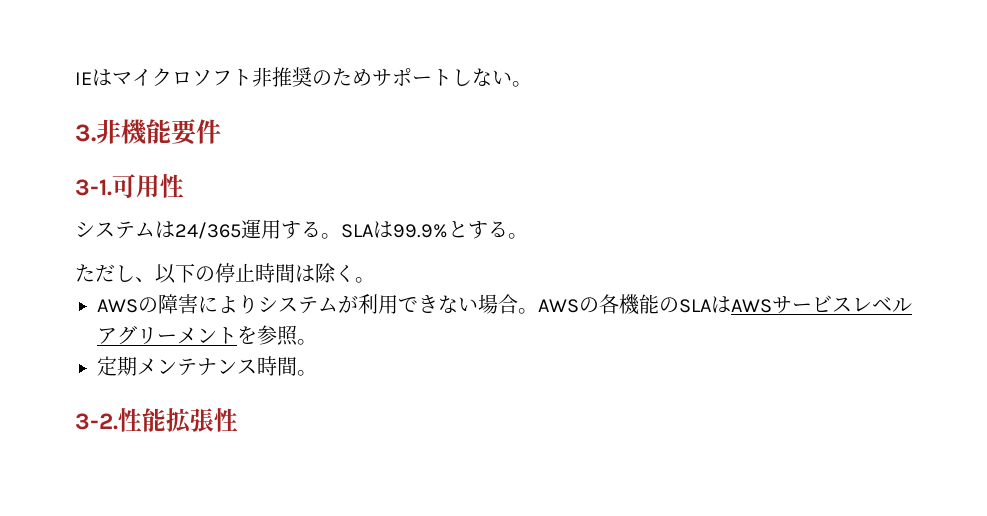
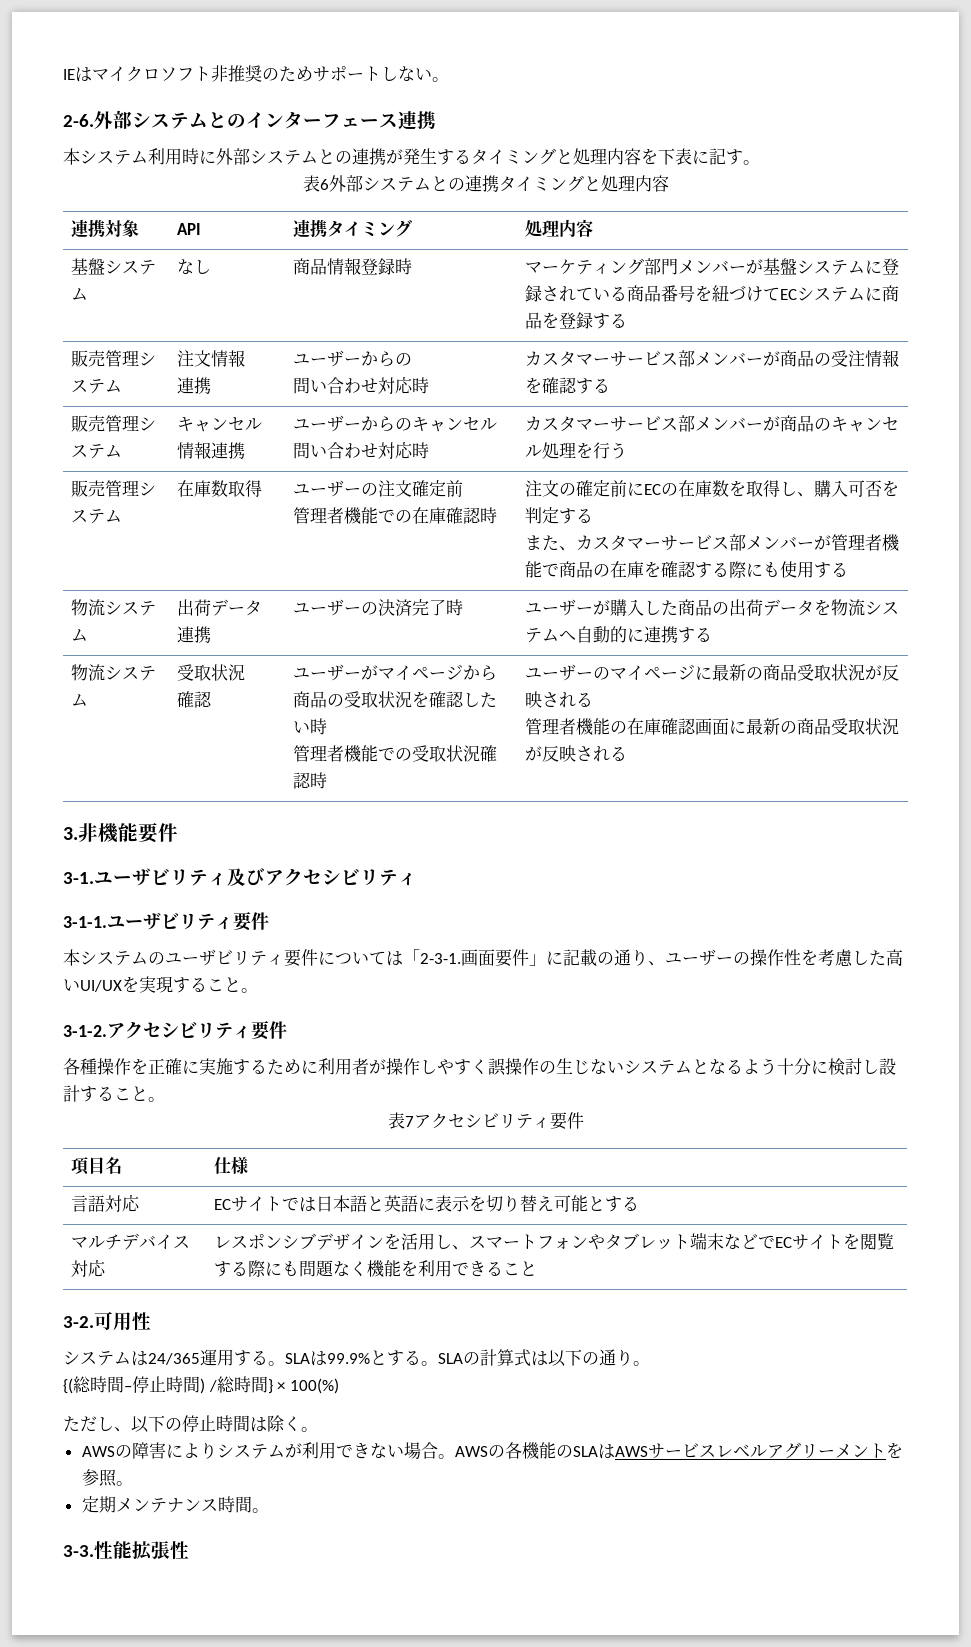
(532, 84) none -> [63,110,436,130] [63,148,760,165] [302,175,669,192] [70,219,139,238] [176,223,201,235] [292,219,412,238] [524,219,593,237] [70,258,156,275] [70,288,88,300] [176,259,211,274] [292,258,412,275] [524,258,899,275] [524,285,899,302] [524,312,627,329] [70,350,156,367] [70,379,122,394] [176,350,245,367] [176,377,211,394] [292,350,412,367] [292,377,429,394] [524,350,899,367] [524,377,610,394] [70,415,156,432] [70,444,122,459] [176,417,262,432] [176,442,245,459] [292,415,497,432] [292,442,429,459] [524,415,899,432] [524,442,627,459] [70,480,156,497] [70,509,122,524] [176,480,262,497] [292,480,463,497] [292,507,497,524] [524,480,899,498] [524,507,593,524] [524,534,900,551] [524,561,848,578] [70,599,156,616] [70,629,88,641] [176,599,262,616] [176,626,211,643] [292,599,463,616] [524,599,899,617] [524,626,712,643] [70,664,156,681] [70,694,88,706] [176,664,245,681] [176,691,212,708] [292,664,497,681] [292,691,497,708] [292,718,327,735] [292,745,497,762] [292,772,327,789] [524,664,899,681] [524,691,593,708] [524,718,899,735] [524,745,627,762] // 2-6.外部システムとのインターフェース連携 // 本システム利用時に外部システムとの連携が発生するタイミングと処理内容を下表に記す。 // 表6外部システムとの連携タイミングと処理内容 // 連携対象 | API | 連携タイミング | 処理内容 // 基盤システム | なし | 商品情報登録時 | マーケティング部門メンバーが基盤システムに登録されている商品番号を紐づけてECシステムに商品を登録する // 販売管理システム | 注文情報 // 連携 | ユーザーからの // 問い合わせ対応時 | カスタマーサービス部メンバーが商品の受注情報を確認する // 販売管理システム | キャンセル情報連携 | ユーザーからのキャンセル問い合わせ対応時 | カスタマーサービス部メンバーが商品のキャンセル処理を行う // 販売管理システム | 在庫数取得 | ユーザーの注文確定前 // 管理者機能での在庫確認時 | 注文の確定前にECの在庫数を取得し、購入可否を判定する // また、カスタマーサービス部メンバーが管理者機能で商品の在庫を確認する際にも使用する // 物流システム | 出荷データ連携 | ユーザーの決済完了時 | ユーザーが購入した商品の出荷データを物流システムへ自動的に連携する // 物流システム | 受取状況 // 確認 | ユーザーがマイページから商品の受取状況を確認したい時 // 管理者機能での受取状況確認時 | ユーザーのマイページに最新の商品受取状況が反映される // 管理者機能の在庫確認画面に最新の商品受取状況が反映される
(112, 187) none -> [94,868,417,886] [63,912,269,931] [63,949,903,967] [63,976,258,993] [63,1021,287,1040] [63,1058,896,1076] [63,1085,165,1102] [387,1112,584,1130] [70,1157,122,1175] [213,1157,248,1174] [70,1195,140,1212] [213,1195,639,1212] [70,1233,190,1250] [70,1260,106,1277] [213,1232,894,1250] [213,1260,537,1277] [63,1316,94,1328] ユーザビリティ及びアクセシビリティ // 3-1-1.ユーザビリティ要件 // 本システムのユーザビリティ要件については「2-3-1.画面要件」に記載の通り、ユーザーの操作性を考慮した高いUI/UXを実現すること。 // 3-1-2.アクセシビリティ要件 // 各種操作を正確に実施するために利用者が操作しやすく誤操作の生じないシステムとなるよう十分に検討し設計すること。 // 表7アクセシビリティ要件 // 項目名 | 仕様 // 言語対応 | ECサイトでは日本語と英語に表示を切り替え可能とする // マルチデバイス対応 | レスポンシブデザインを活用し、スマートフォンやタブレット端末などでECサイトを閲覧する際にも問題なく機能を利用できること // 3-2.
(528, 236) none -> [438,1349,650,1367] [63,1376,339,1394] SLAの計算式は以下の通り。 // {(総時間–停止時間) /総時間} × 100(%)
[75,413,118,430] 3-2. -> [63,1545,94,1557] 3-3.

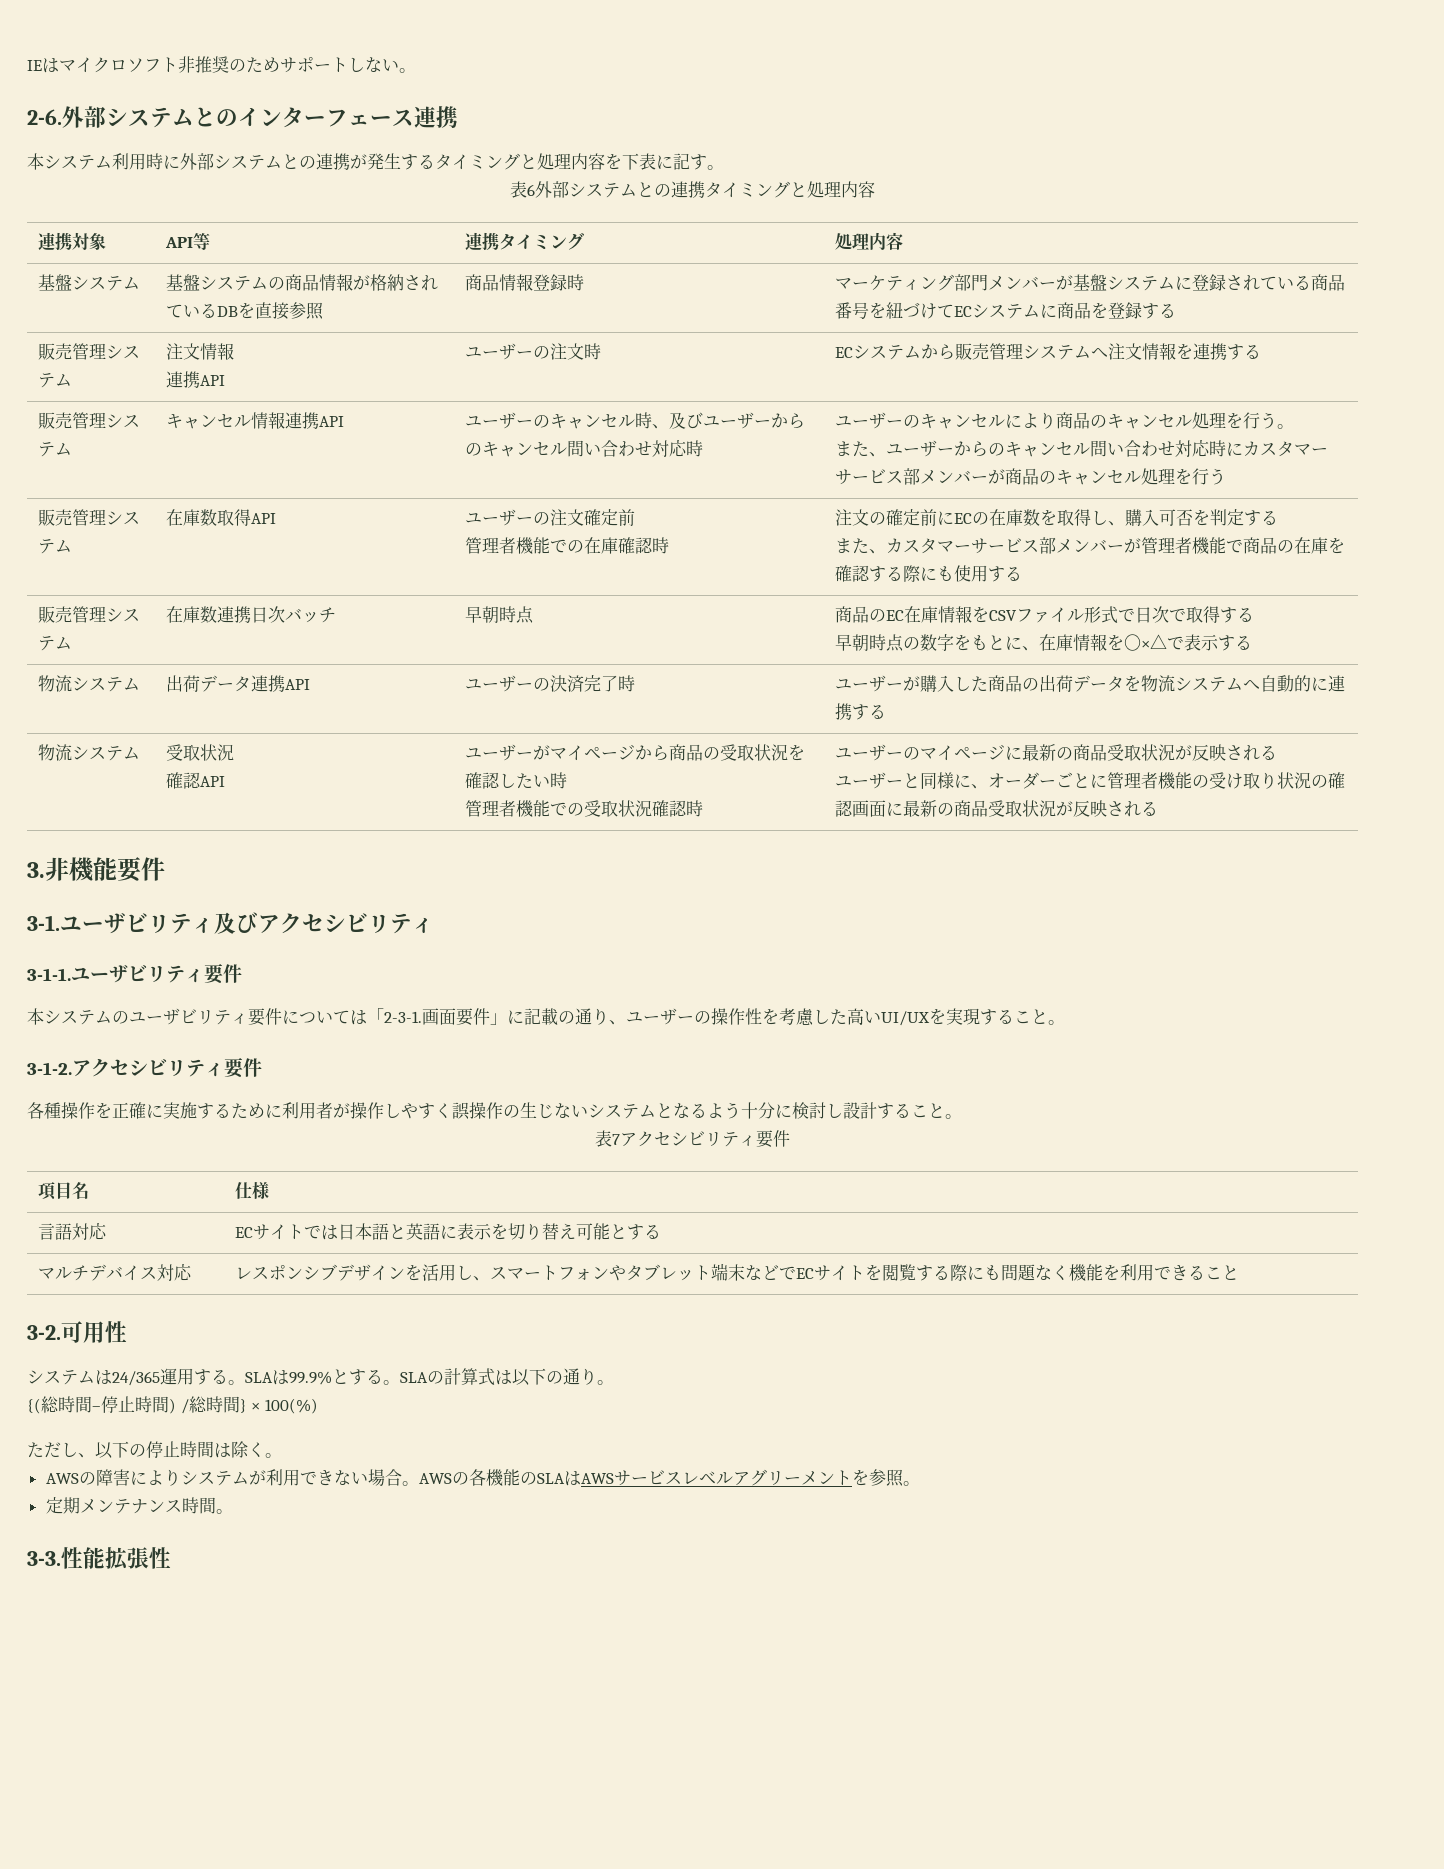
(201, 229) none -> [192,232,210,250] 等
[176,259,211,274] なし -> [165,274,438,291] [165,302,324,320] 基盤システムの商品情報が格納されているDBを直接参照
[292,350,412,367] [292,377,429,394] [524,350,899,367] [524,377,577,394] | ユーザーからの // 問い合わせ対応時 | カスタマーサービス部メンバーが商品の受注情報を確認 -> [199,375,225,386] [464,343,601,360] [834,343,1227,360] API | ユーザーの注文時 | ECシステムから販売管理システムへ注文情報を連携
[292,415,361,432] | ユーザー -> [318,416,344,427] [464,412,771,429] API | ユーザーのキャンセル時、及びユーザー
(429, 450) none -> [834,412,1294,429] [834,440,1243,457] ユーザーのキャンセルにより商品のキャンセル処理を行う。 // また、ユーザーからのキャンセル問い合わせ対応時に
(262, 488) none -> [250,513,276,524] API
(848, 569) none -> [37,606,140,623] [37,636,72,651] [165,606,336,623] [464,606,534,624] [834,606,1254,624] [834,634,1252,652] // 販売管理システム | 在庫数連携日次バッチ | 早朝時点 | 商品のEC在庫情報をCSVファイル形式で日次で取得する // 早朝時点の数字をもとに、在庫情報を〇×△で表示する
(211, 634) none -> [284,679,310,690] API
(212, 699) none -> [199,776,225,787] API
[524,718,661,735] 管理者機能の在庫 -> [834,772,1328,789] ユーザーと同様に、オーダーごとに管理者機能の受け取り状況の

